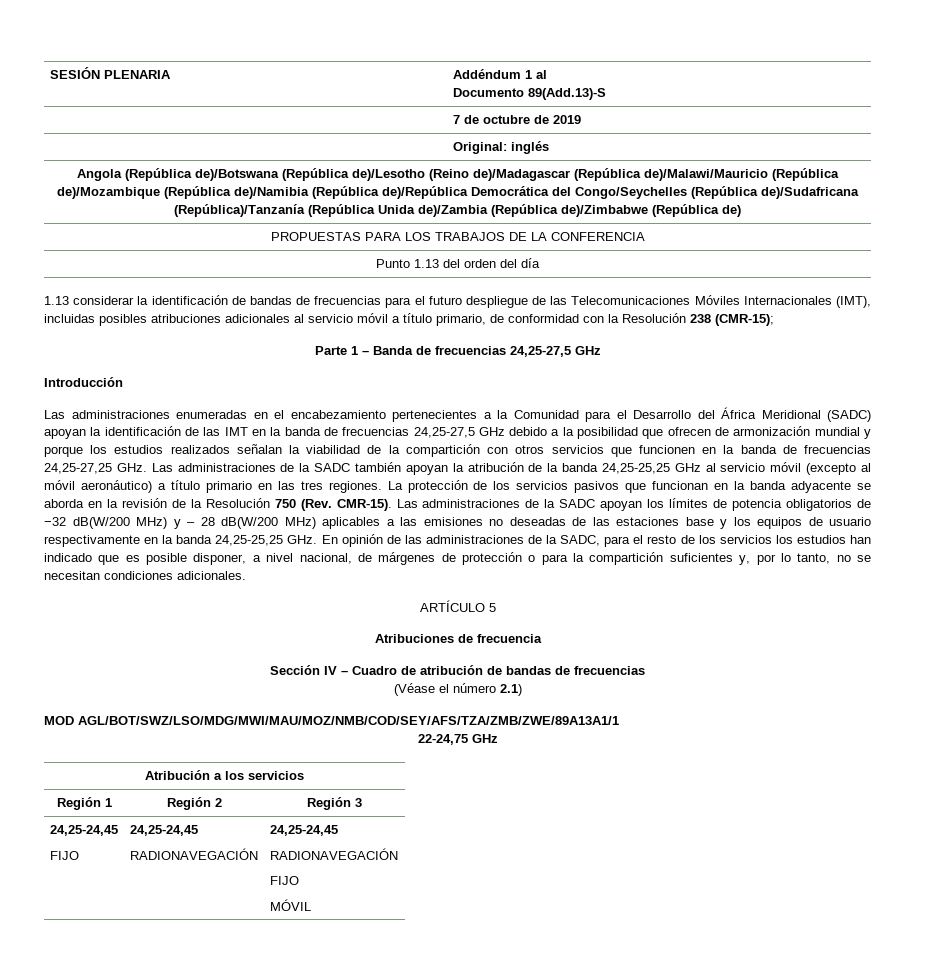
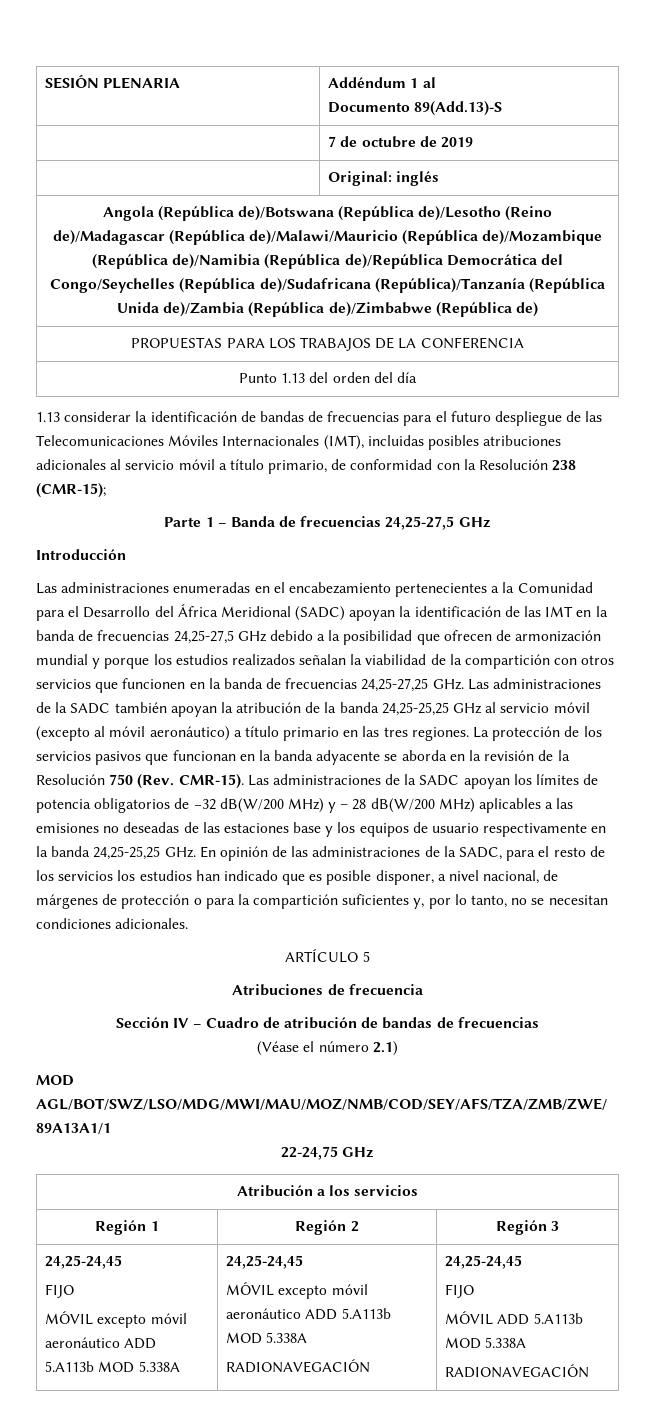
[129,825,198,836] | 24,25-24,45 -> [45,1311,187,1328] [45,1337,157,1349] [45,1361,180,1373] [226,1255,304,1269] [226,1282,368,1299] [226,1308,391,1320] [226,1332,308,1344] // MÓVIL excepto móvil aeronáutico ADD 5.A113b MOD 5.338A | 24,25-24,45 // MÓVIL excepto móvil aeronáutico ADD 5.A113b MOD 5.338A
[269,848,398,860] [269,876,299,885] [269,899,311,911] // RADIONAVEGACIÓN // FIJO // MÓVIL -> [445,1284,475,1298] [445,1311,583,1325] [445,1337,527,1349] [445,1364,590,1378] // FIJO // MÓVIL ADD 5.A113b MOD 5.338A // RADIONAVEGACIÓN

